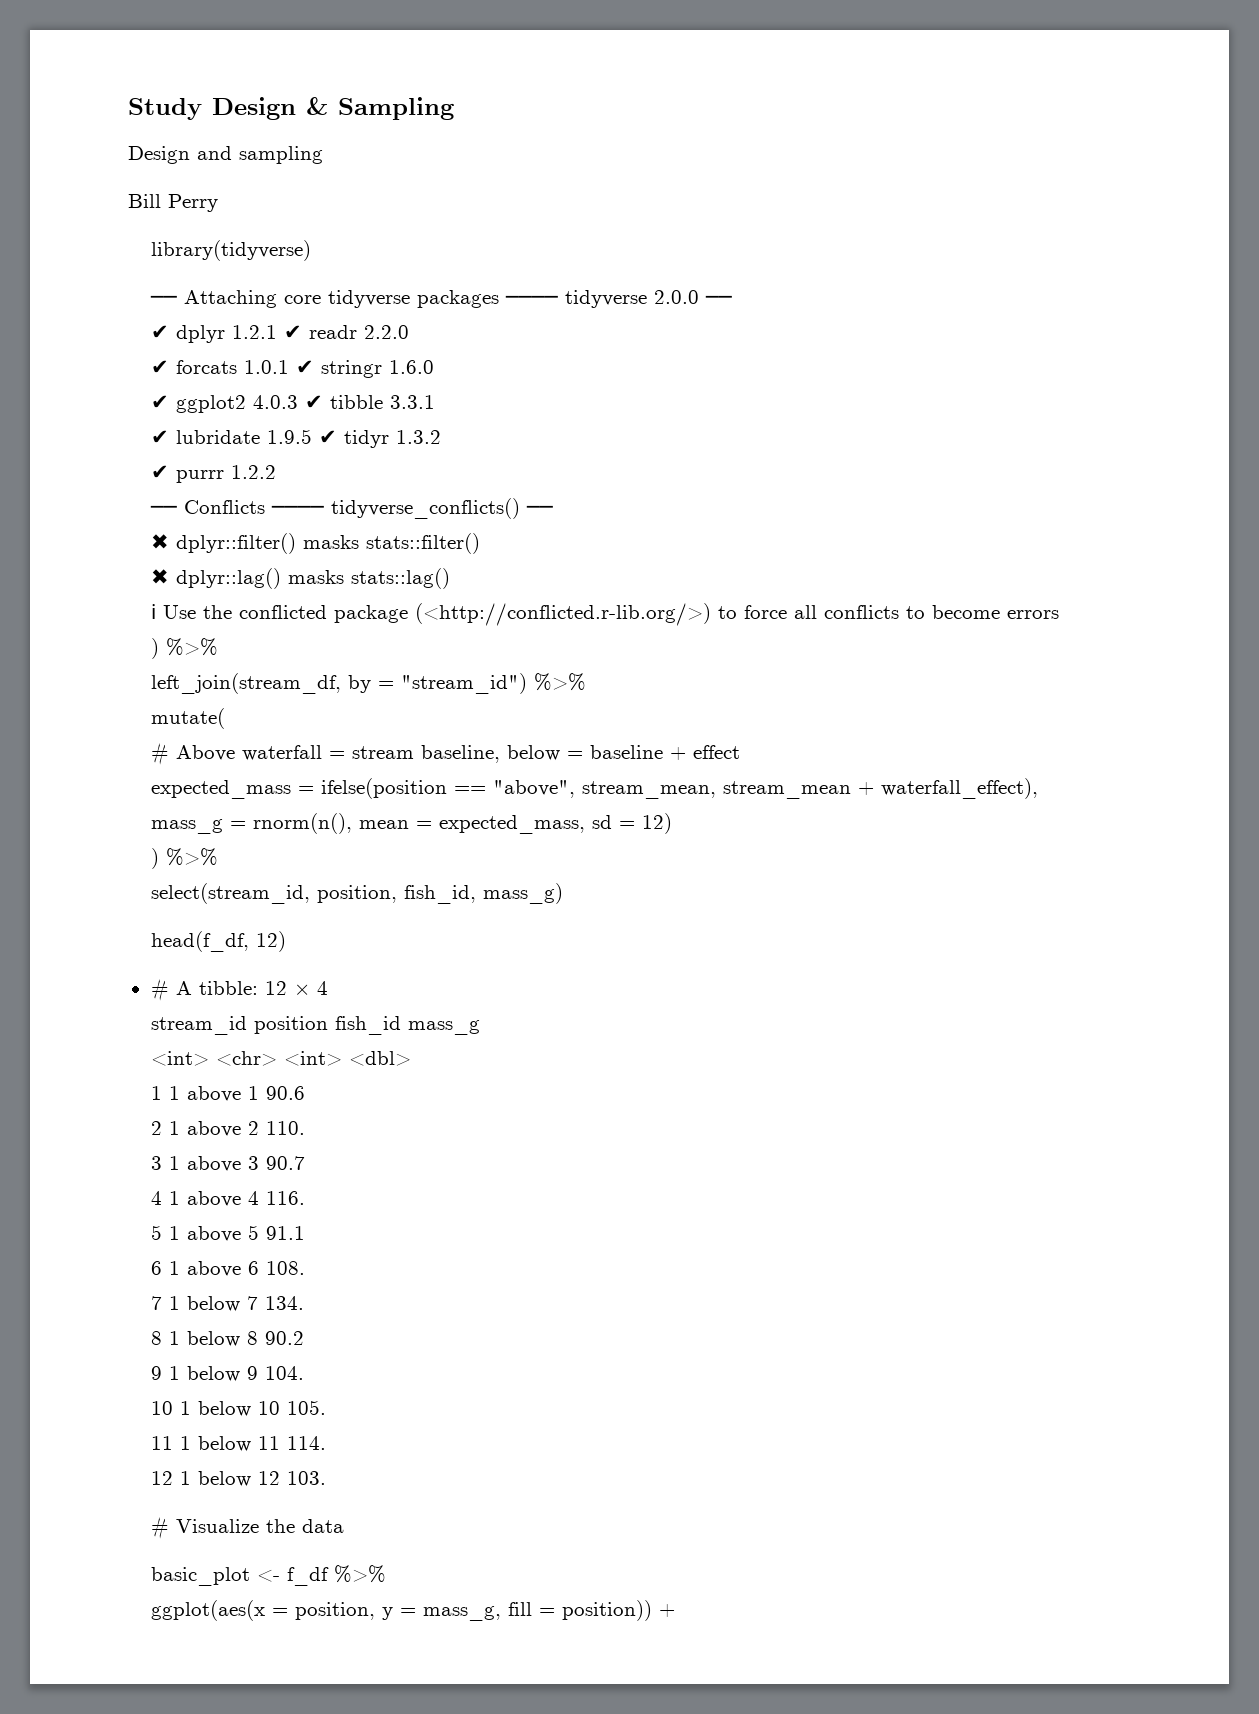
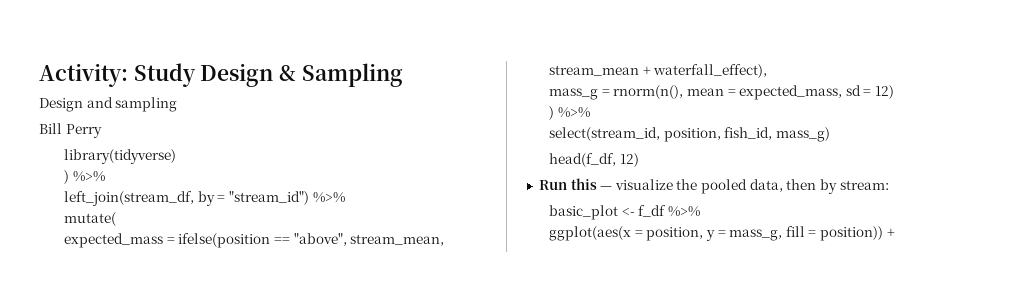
(128, 109) none -> [39,63,128,87] Activity:
[149,290,732,308] [150,325,409,343] [150,360,434,378] [150,395,435,413] [150,429,441,448] [150,465,276,483] [149,498,553,519] [150,533,480,554] [150,568,450,589] [150,603,1059,626] // ── Attaching core tidyverse packages ──── tidyverse 2.0.0 ── // ✔ dplyr 1.2.1 ✔ readr 2.2.0 // ✔ forcats 1.0.1 ✔ stringr 1.6.0 // ✔ ggplot2 4.0.3 ✔ tibble 3.3.1 // ✔ lubridate 1.9.5 ✔ tidyr 1.3.2 // ✔ purrr 1.2.2 // ── Conflicts ──── tidyverse_conflicts() ── // ✖ dplyr::filter() masks stats::filter() // ✖ dplyr::lag() masks stats::lag() // ℹ Use the conflicted package (<http://conflicted.r-lib.org/>) to force all conflicts to become errors -> (176, 156) none
[150,742,740,765] // # Above waterfall = stream baseline, below = baseline + effect -> (116, 219) none
[150,978,328,1001] [150,1016,480,1035] [150,1051,411,1066] [150,1086,305,1102] [150,1121,305,1137] [150,1156,305,1172] [150,1191,305,1207] [150,1225,305,1242] [150,1261,305,1277] [150,1296,304,1312] [150,1331,304,1347] [150,1366,304,1382] [150,1400,326,1417] [150,1436,326,1452] [150,1471,326,1487] [150,1516,344,1539] # A tibble: 12 × 4 // stream_id position fish_id mass_g // <int> <chr> <int> <dbl> // 1 1 above 1 90.6 // 2 1 above 2 110. // 3 1 above 3 90.7 // 4 1 above 4 116. // 5 1 above 5 91.1 // 6 1 above 6 108. // 7 1 below 7 134. // 8 1 below 8 90.2 // 9 1 below 9 104. // 10 1 below 10 105. // 11 1 below 11 114. // 12 1 below 12 103. // # Visualize the data -> [538,178,889,194] Run this — visualize the pooled data, then by stream:

